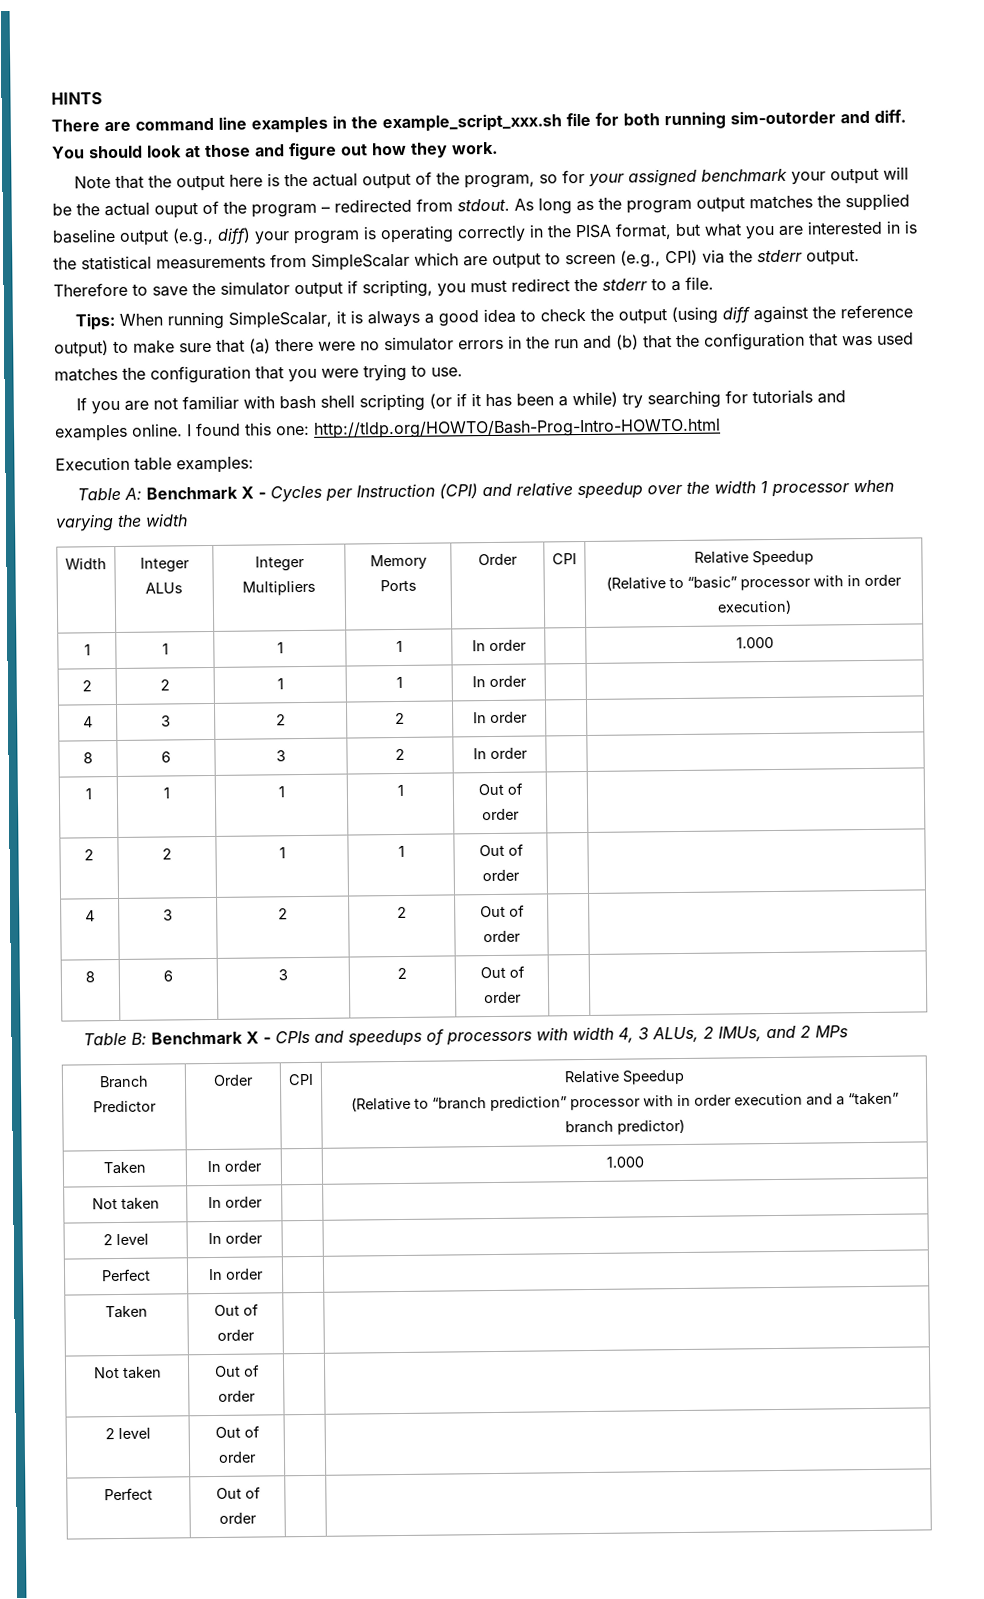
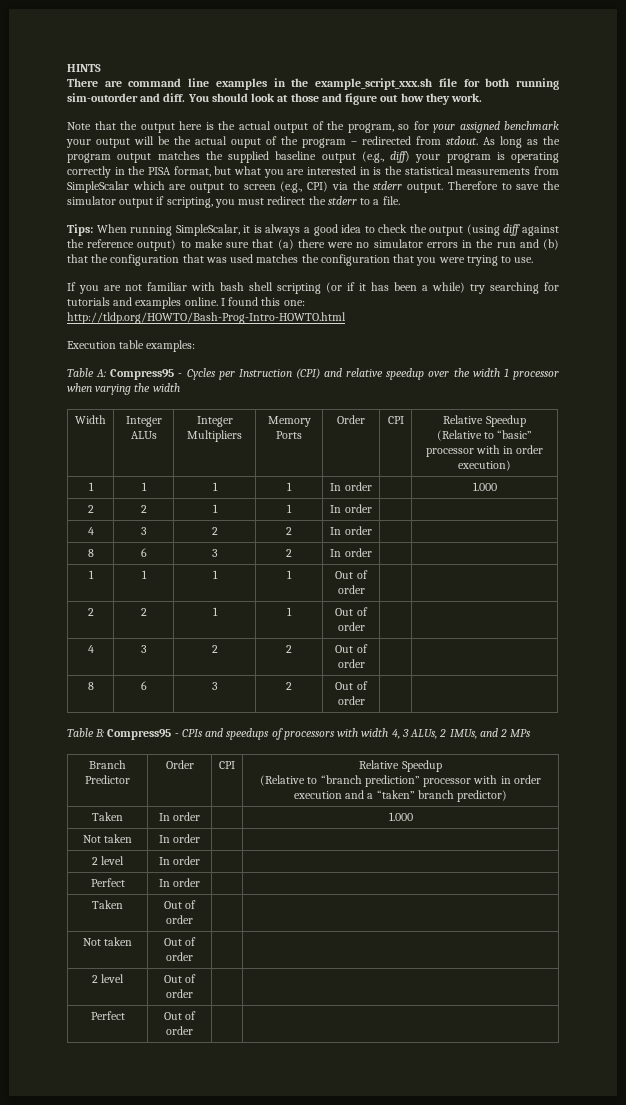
[146,486,255,500] Benchmark X -> [110,369,175,380] Compress95
[151,1031,260,1045] Benchmark X -> [107,729,172,740] Compress95

